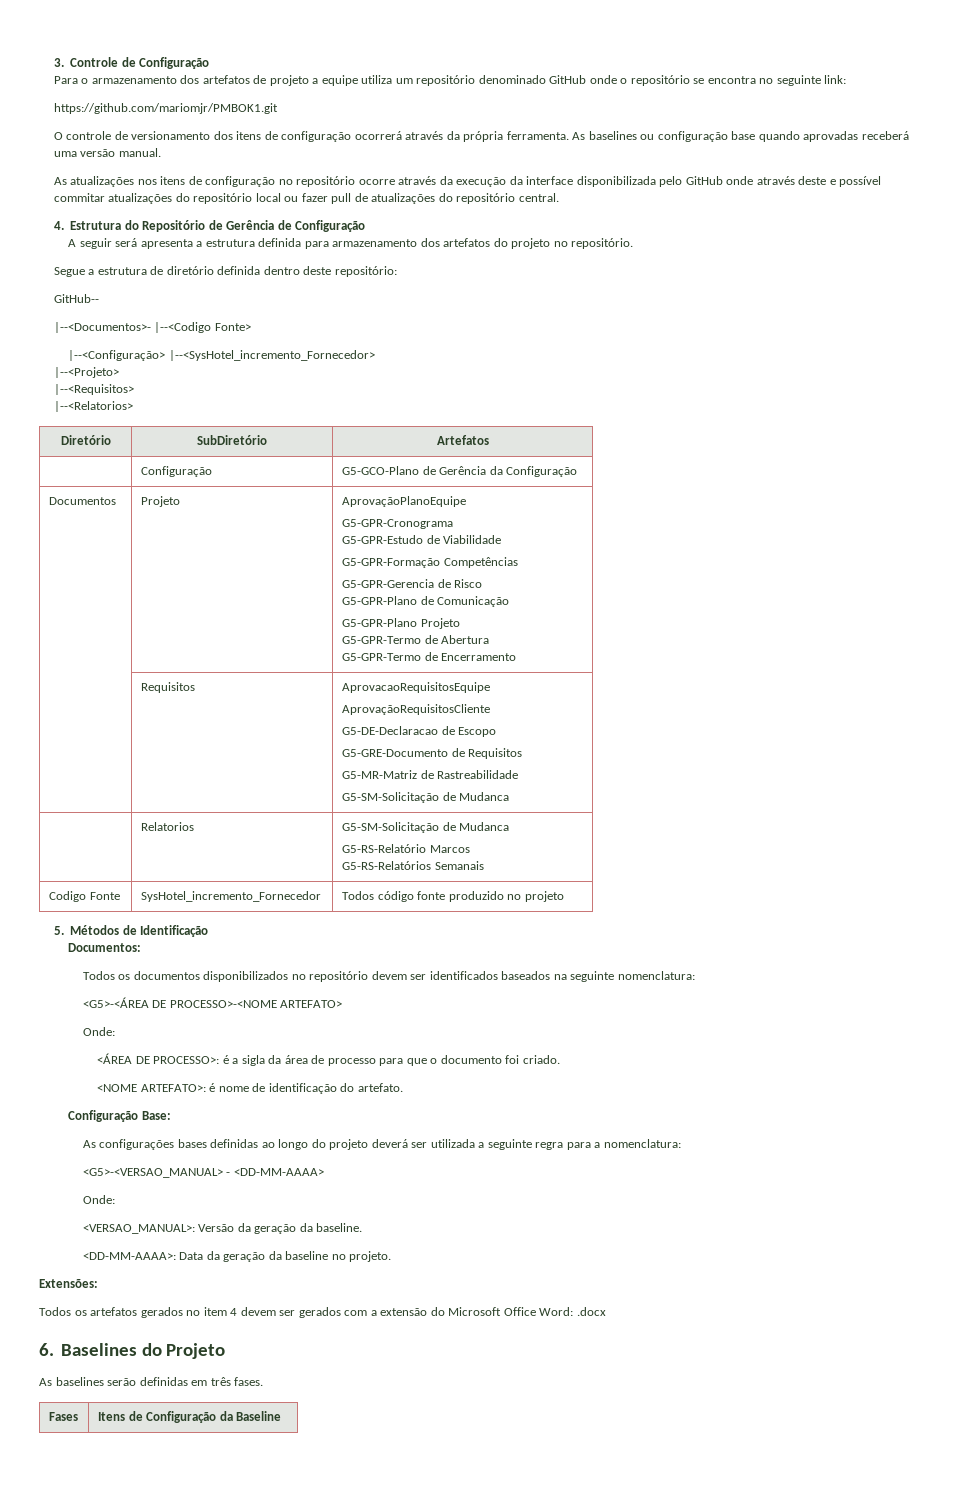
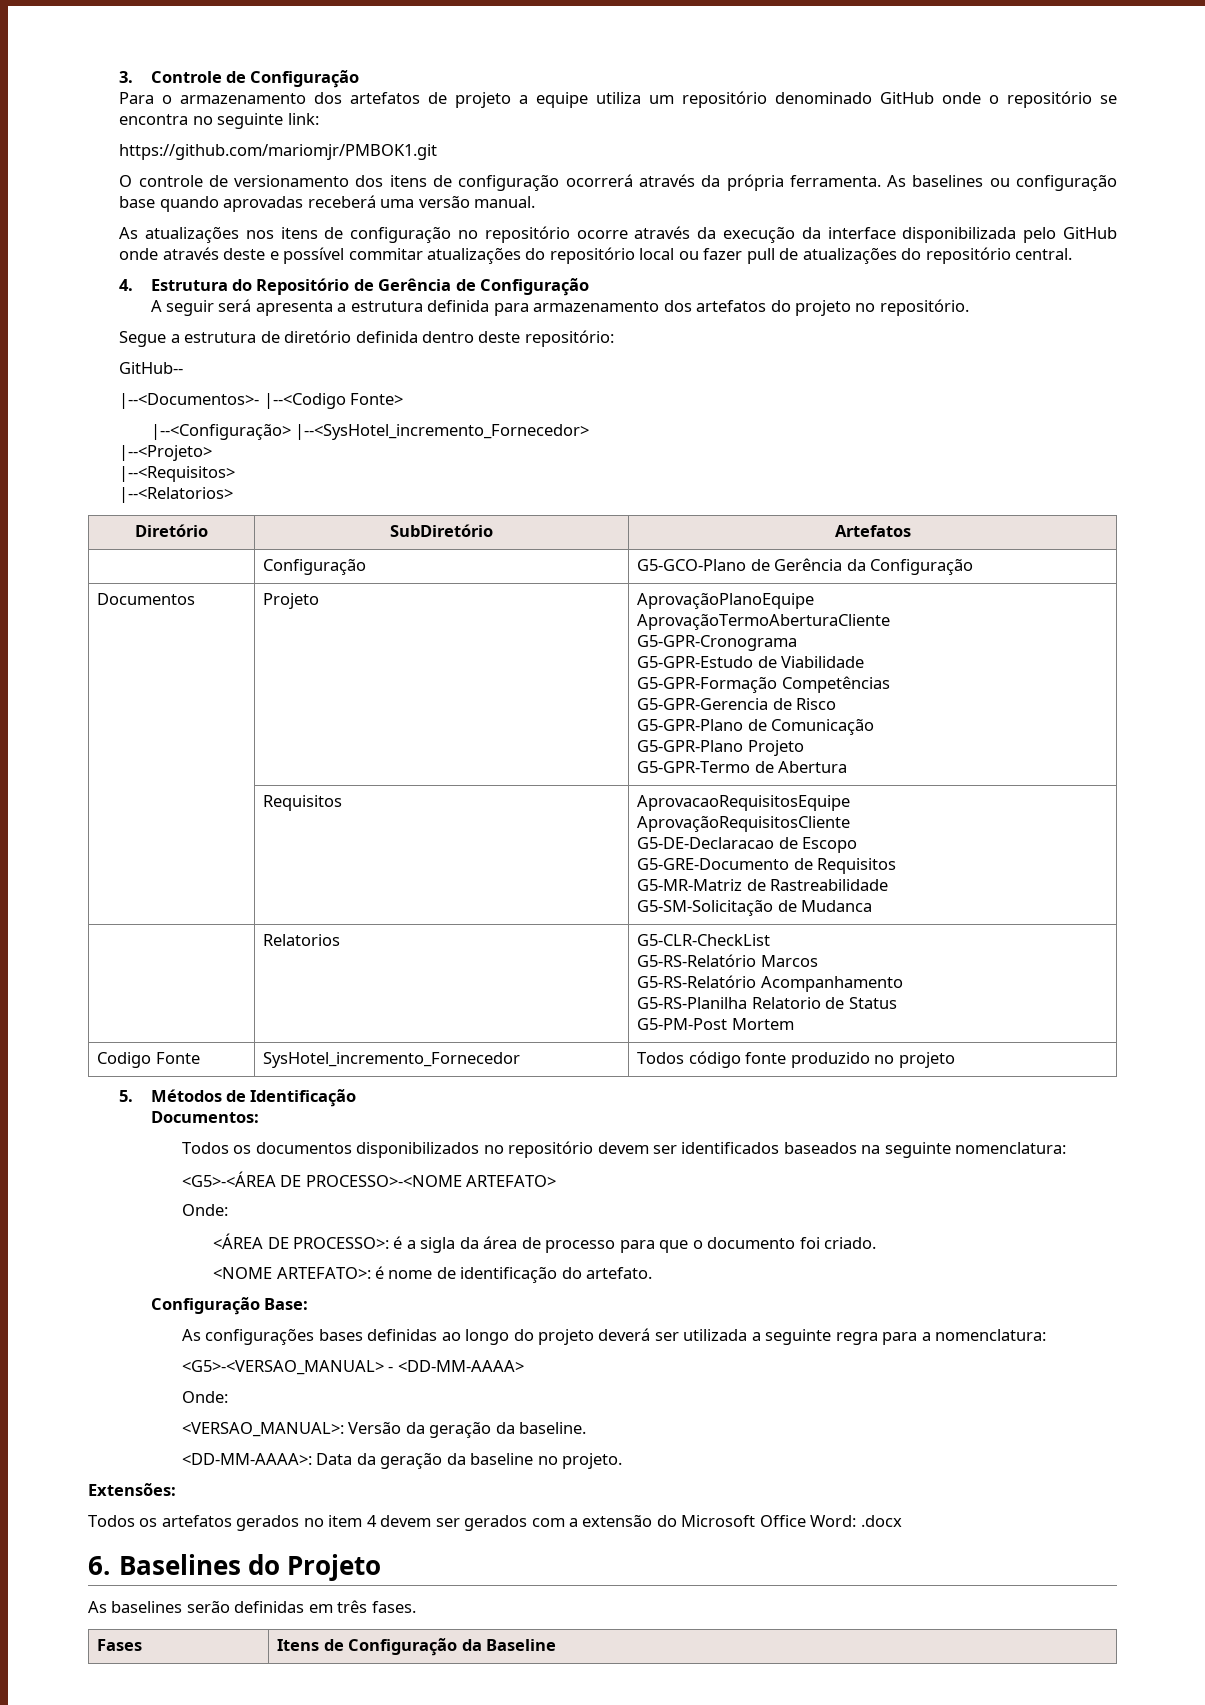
(466, 501) none -> [637,613,891,630] // AprovaçãoTermoAberturaCliente
[341,652,517,661] // G5-GPR-Termo de Encerramento -> (848, 767) none
[341,822,510,833] G5-SM-Solicitação de Mudanca -> [637,934,771,946] G5-CLR-CheckList
[341,861,484,870] G5-RS-Relatórios Semanais -> [637,975,903,992] [637,997,897,1009] [637,1018,794,1030] G5-RS-Relatório Acompanhamento // G5-RS-Planilha Relatorio de Status // G5-PM-Post Mortem

